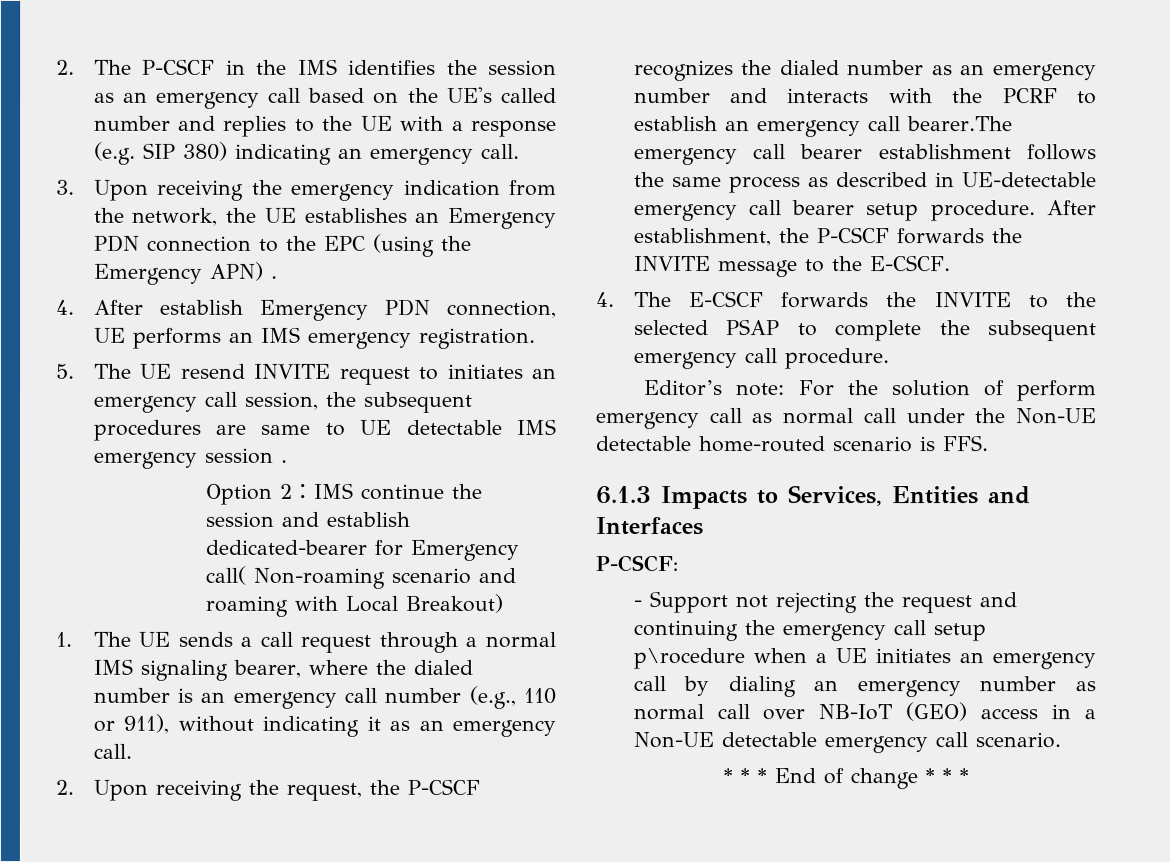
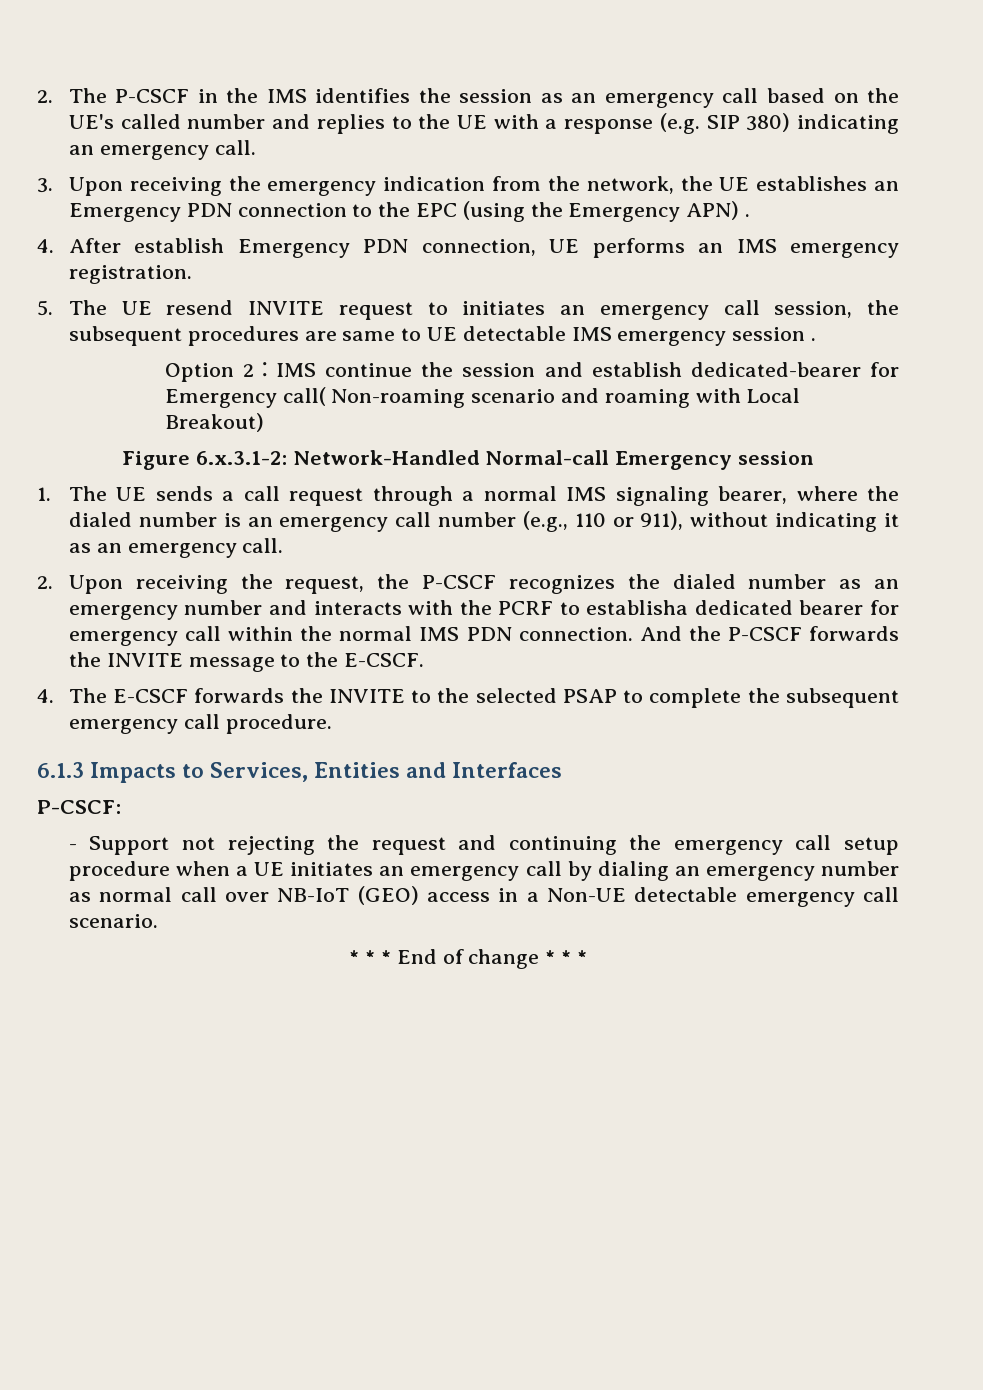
(503, 603) none -> [121,450,815,470] // Figure 6.x.3.1-2: Network-Handled Normal-call Emergency session
[633,116,1013,138] [633,144,1097,166] [633,172,1097,194] [633,200,1097,222] [633,228,772,247] establish an emergency call bearer.The emergency call bearer establishment follows the same process as described in UE-detectable emergency call bearer setup procedure. After establishment, -> [586,600,899,615] [68,626,682,646] establisha dedicated bearer for emergency call within the normal IMS PDN connection. And
[644,380,1097,402] [596,408,1097,430] [595,435,988,453] // Editor’s note: For the solution of perform emergency call as normal call under the Non-UE detectable home-routed scenario is FFS. -> (332, 724) none
[632,648,745,670] p\rocedure -> [68,861,170,881] procedure

